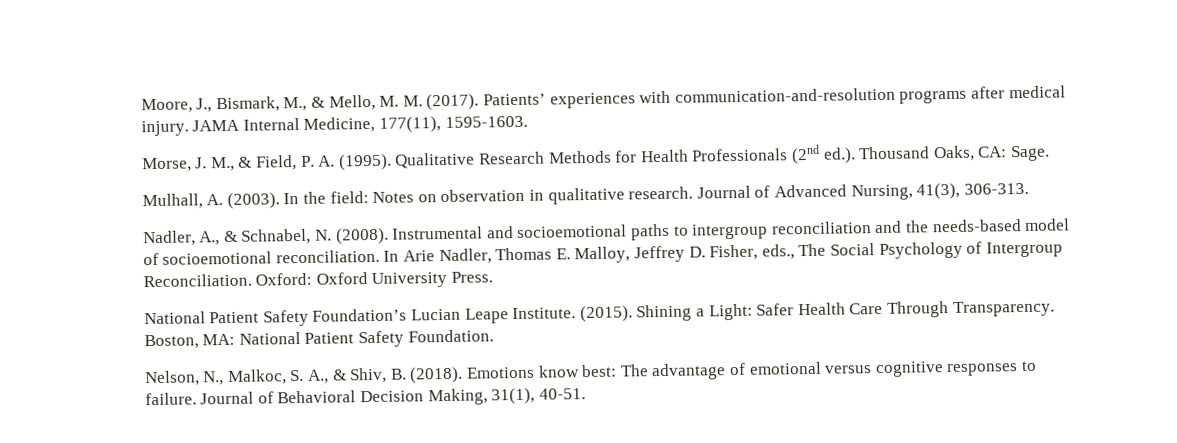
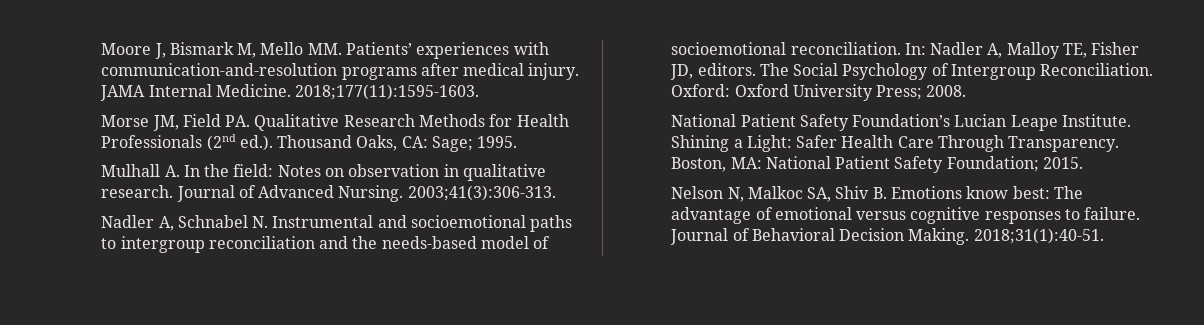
[140,93,480,114] Moore, J., Bismark, M., & Mello, M. M. (2017). -> [101,42,342,59] Moore J, Bismark M, Mello MM.
[303,115,528,133] [141,153,392,173] Medicine, 177(11), 1595-1603. // Morse, J. M., & Field, P. A. (1995). -> [215,84,480,100] [101,114,251,131] Medicine. 2018;177(11):1595-1603. // Morse JM, Field PA.
[1010,145,1050,162] [141,192,280,210] Sage. // Mulhall, A. (2003). -> [432,136,518,152] [101,164,180,177] Sage; 1995. // Mulhall A.
[850,182,1029,201] [142,227,389,247] Nursing, 41(3), 306-313. // Nadler, A., & Schnabel, N. (2008). -> [338,185,556,202] [101,215,269,231] Nursing. 2003;41(3):306-313. // Nadler A, Schnabel N.
[383,244,795,265] In Arie Nadler, Thomas E. Malloy, Jeffrey D. Fisher, eds., -> [904,42,1140,59] [670,63,756,80] In: Nadler A, Malloy TE, Fisher JD, editors.
[451,271,494,283] Press. -> [876,85,967,100] Press; 2008.
[579,305,633,323] (2015). -> (1132, 120) none
[407,329,494,343] [144,366,464,387] Foundation. // Nelson, N., Malkoc, S. A., & Shiv, B. (2018). -> [946,156,1084,172] [671,186,887,202] Foundation; 2015. // Nelson N, Malkoc SA, Shiv B.
[427,387,586,406] Making, 31(1), 40-51. -> [908,228,1104,245] Making. 2018;31(1):40-51.

